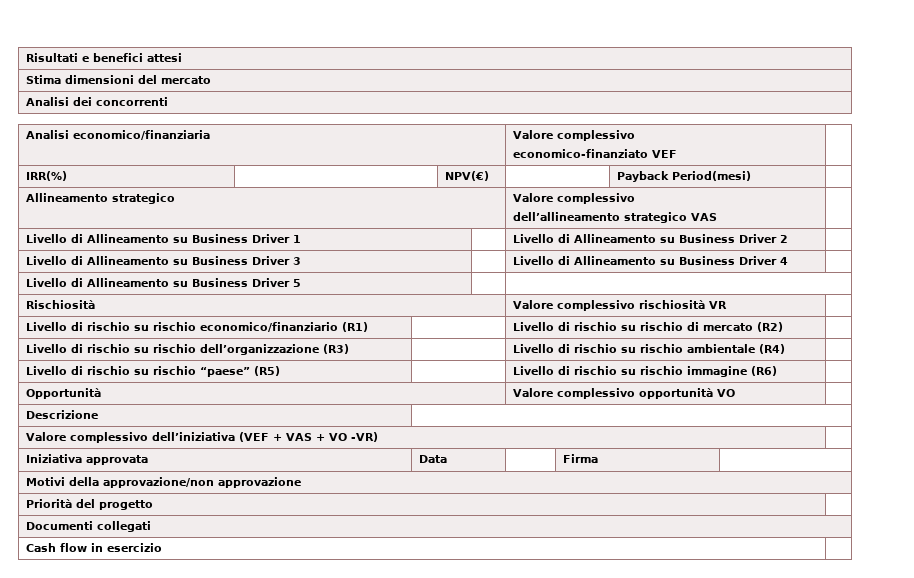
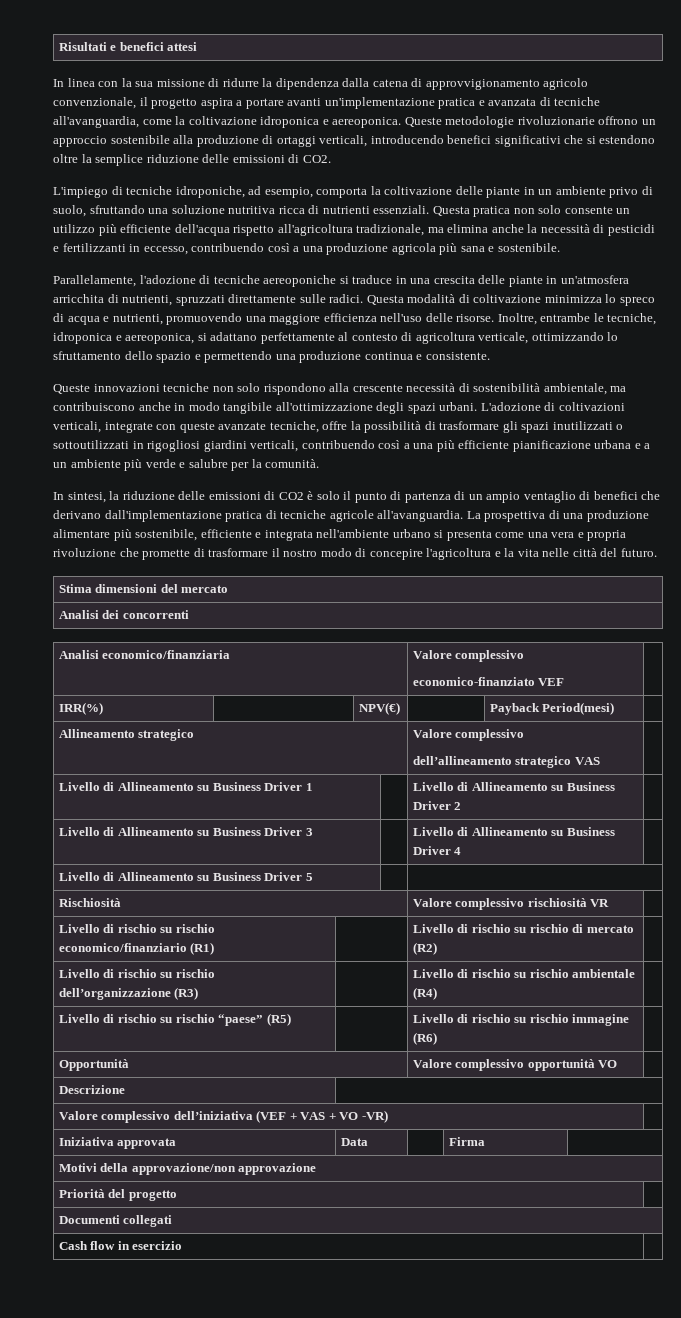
(183, 57) none -> [53,78,589,90] [53,97,601,109] [53,116,656,128] [53,135,656,147] [53,154,331,166] [53,186,653,198] [53,205,631,217] [53,224,655,236] [53,243,560,255] [53,275,629,287] [53,294,655,306] [53,313,657,325] [53,332,619,344] [53,351,490,363] [53,383,627,395] [53,402,625,414] [53,421,624,433] [53,440,651,452] [53,459,320,471] [53,491,661,503] [53,510,649,522] [53,529,627,541] [53,548,657,560] // In linea con la sua missione di ridurre la dipendenza dalla catena di approvvigionamento agricolo convenzionale, il progetto aspira a portare avanti un'implementazione pratica e avanzata di tecniche all'avanguardia, come la coltivazione idroponica e aereoponica. Queste metodologie rivoluzionarie offrono un approccio sostenibile alla produzione di ortaggi verticali, introducendo benefici significativi che si estendono oltre la semplice riduzione delle emissioni di CO2. // L'impiego di tecniche idroponiche, ad esempio, comporta la coltivazione delle piante in un ambiente privo di suolo, sfruttando una soluzione nutritiva ricca di nutrienti essenziali. Questa pratica non solo consente un utilizzo più efficiente dell'acqua rispetto all'agricoltura tradizionale, ma elimina anche la necessità di pesticidi e fertilizzanti in eccesso, contribuendo così a una produzione agricola più sana e sostenibile. // Parallelamente, l'adozione di tecniche aereoponiche si traduce in una crescita delle piante in un'atmosfera arricchita di nutrienti, spruzzati direttamente sulle radici. Questa modalità di coltivazione minimizza lo spreco di acqua e nutrienti, promuovendo una maggiore efficienza nell'uso delle risorse. Inoltre, entrambe le tecniche, idroponica e aereoponica, si adattano perfettamente al contesto di agricoltura verticale, ottimizzando lo sfruttamento dello spazio e permettendo una produzione continua e consistente. // Queste innovazioni tecniche non solo rispondono alla crescente necessità di sostenibilità ambientale, ma contribuiscono anche in modo tangibile all'ottimizzazione degli spazi urbani. L'adozione di coltivazioni verticali, integrate con queste avanzate tecniche, offre la possibilità di trasformare gli spazi inutilizzati o sottoutilizzati in rigogliosi giardini verticali, contribuendo così a una più efficiente pianificazione urbana e a un ambiente più verde e salubre per la comunità. // In sintesi, la riduzione delle emissioni di CO2 è solo il punto di partenza di un ampio ventaglio di benefici che derivano dall'implementazione pratica di tecniche agricole all'avanguardia. La prospettiva di una produzione alimentare più sostenibile, efficiente e integrata nell'ambiente urbano si presenta come una vera e propria rivoluzione che promette di trasformare il nostro modo di concepire l'agricoltura e la vita nelle città del futuro.

